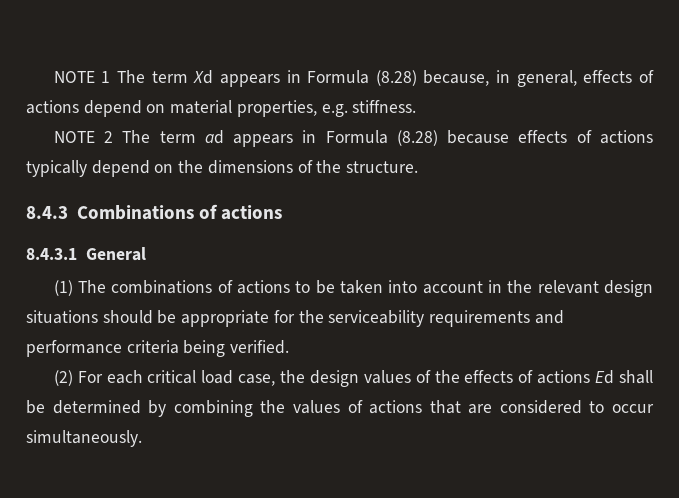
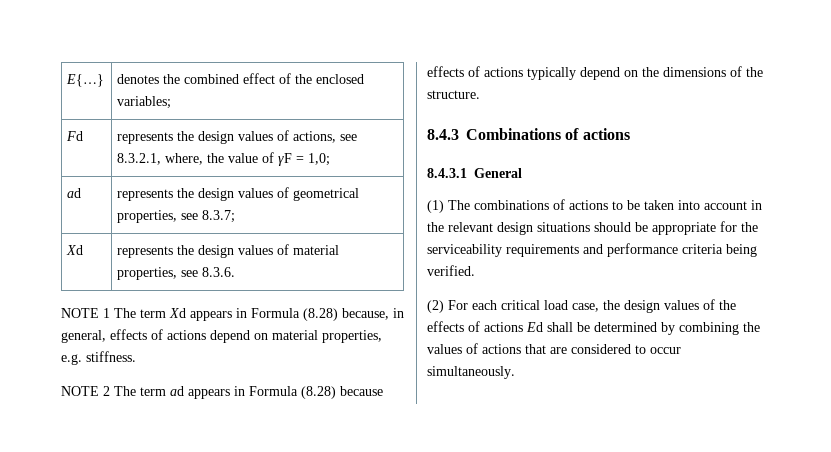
(53, 77) none -> [66,74,105,87] [117,73,365,84] [117,96,172,109] [66,131,84,141] [117,130,358,144] [117,152,331,166] [67,188,82,198] [117,187,360,201] [117,210,236,223] [66,245,84,255] [117,244,340,258] [117,267,236,280] E{…} | denotes the combined effect of the enclosed variables; // Fd | represents the design values of actions, see 8.3.2.1, where, the value of γF = 1,0; // ad | represents the design values of geometrical properties, see 8.3.7; // Xd | represents the design values of material properties, see 8.3.6. //

